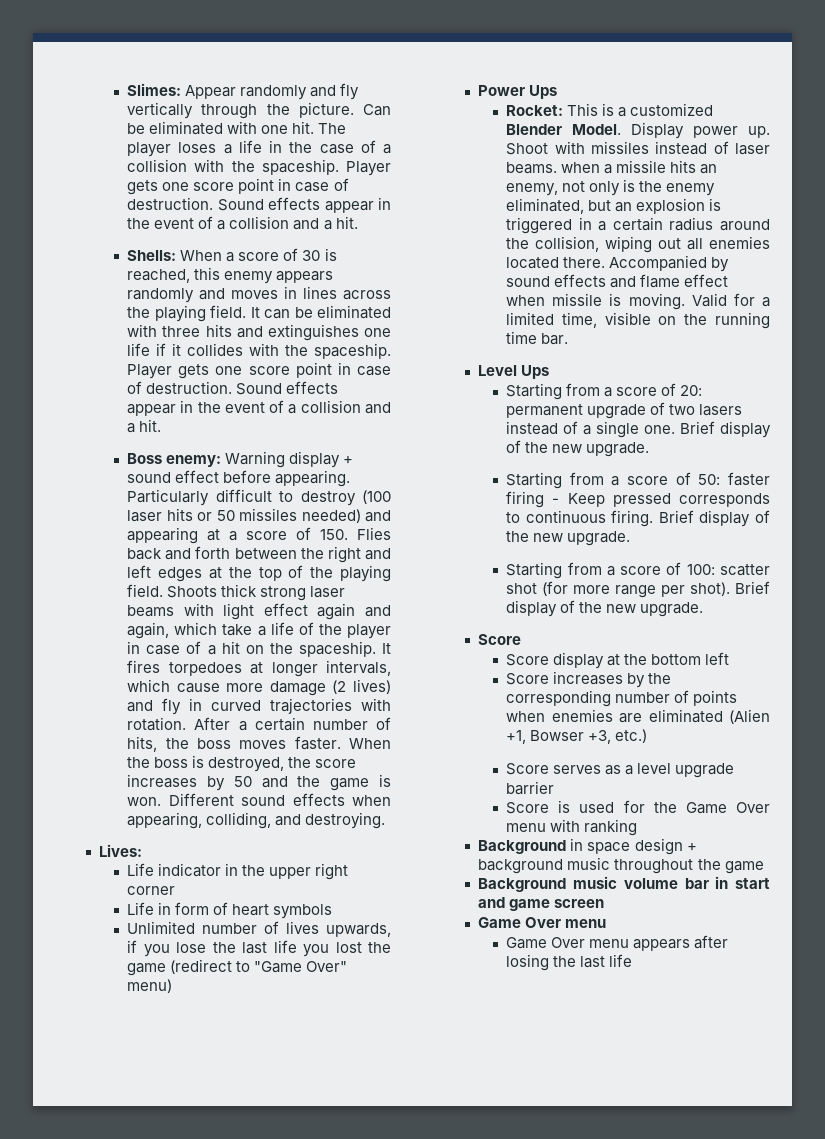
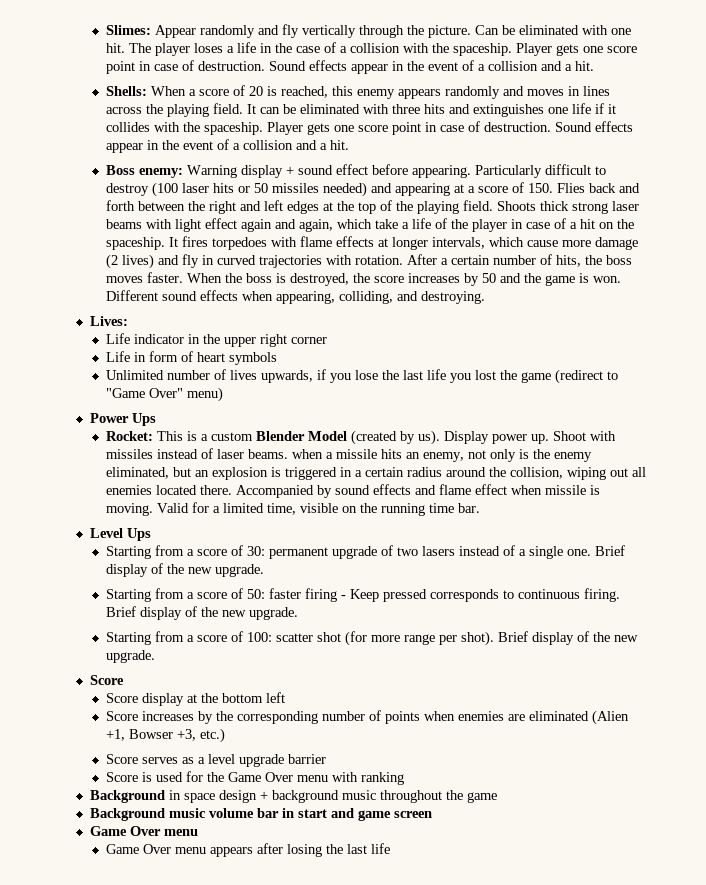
[302,250,321,261] 30 -> [249,86,264,96] 20
(242, 669) none -> [271,236,375,247] with flame effects
[630,103,714,116] [506,124,622,135] customized Blender Model. -> [211,430,441,445] custom Blender Model (created by us).
[680,385,703,396] 20: -> [247,546,266,556] 30:

